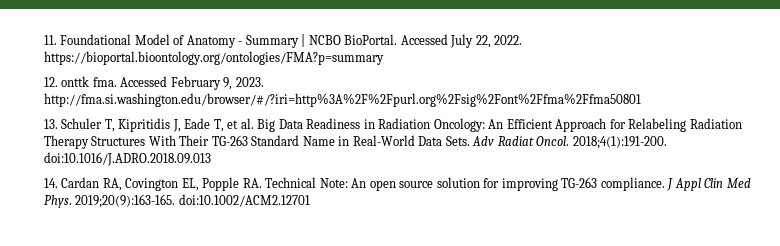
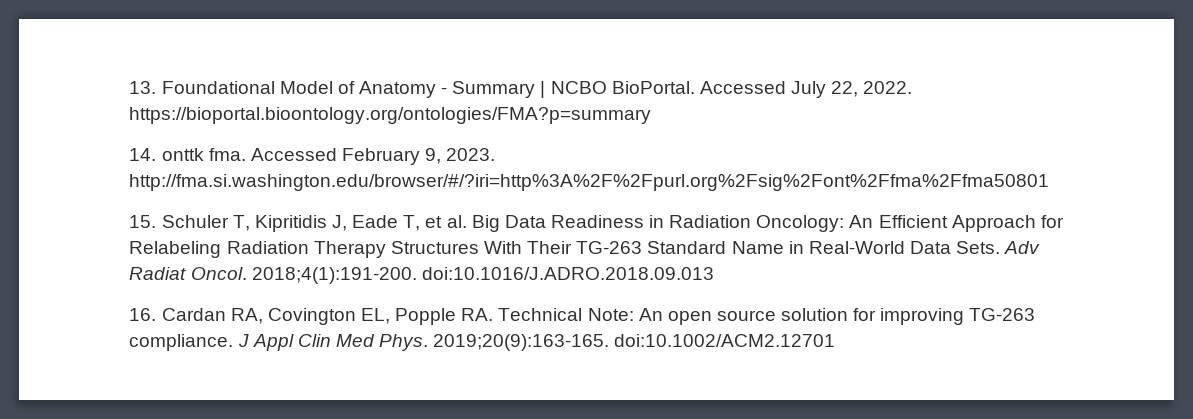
[43,35,57,45] 11. -> [129,81,157,94] 13.
[43,77,58,87] 12. -> [129,148,157,161] 14.
[43,119,58,129] 13. -> [129,215,157,228] 15.
[43,178,58,188] 14. -> [129,308,157,321] 16.

